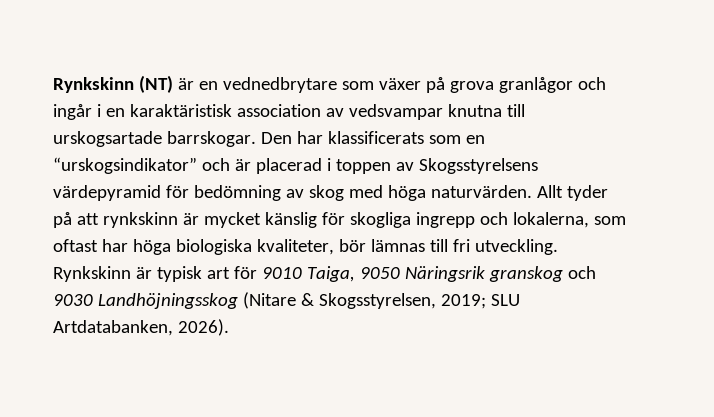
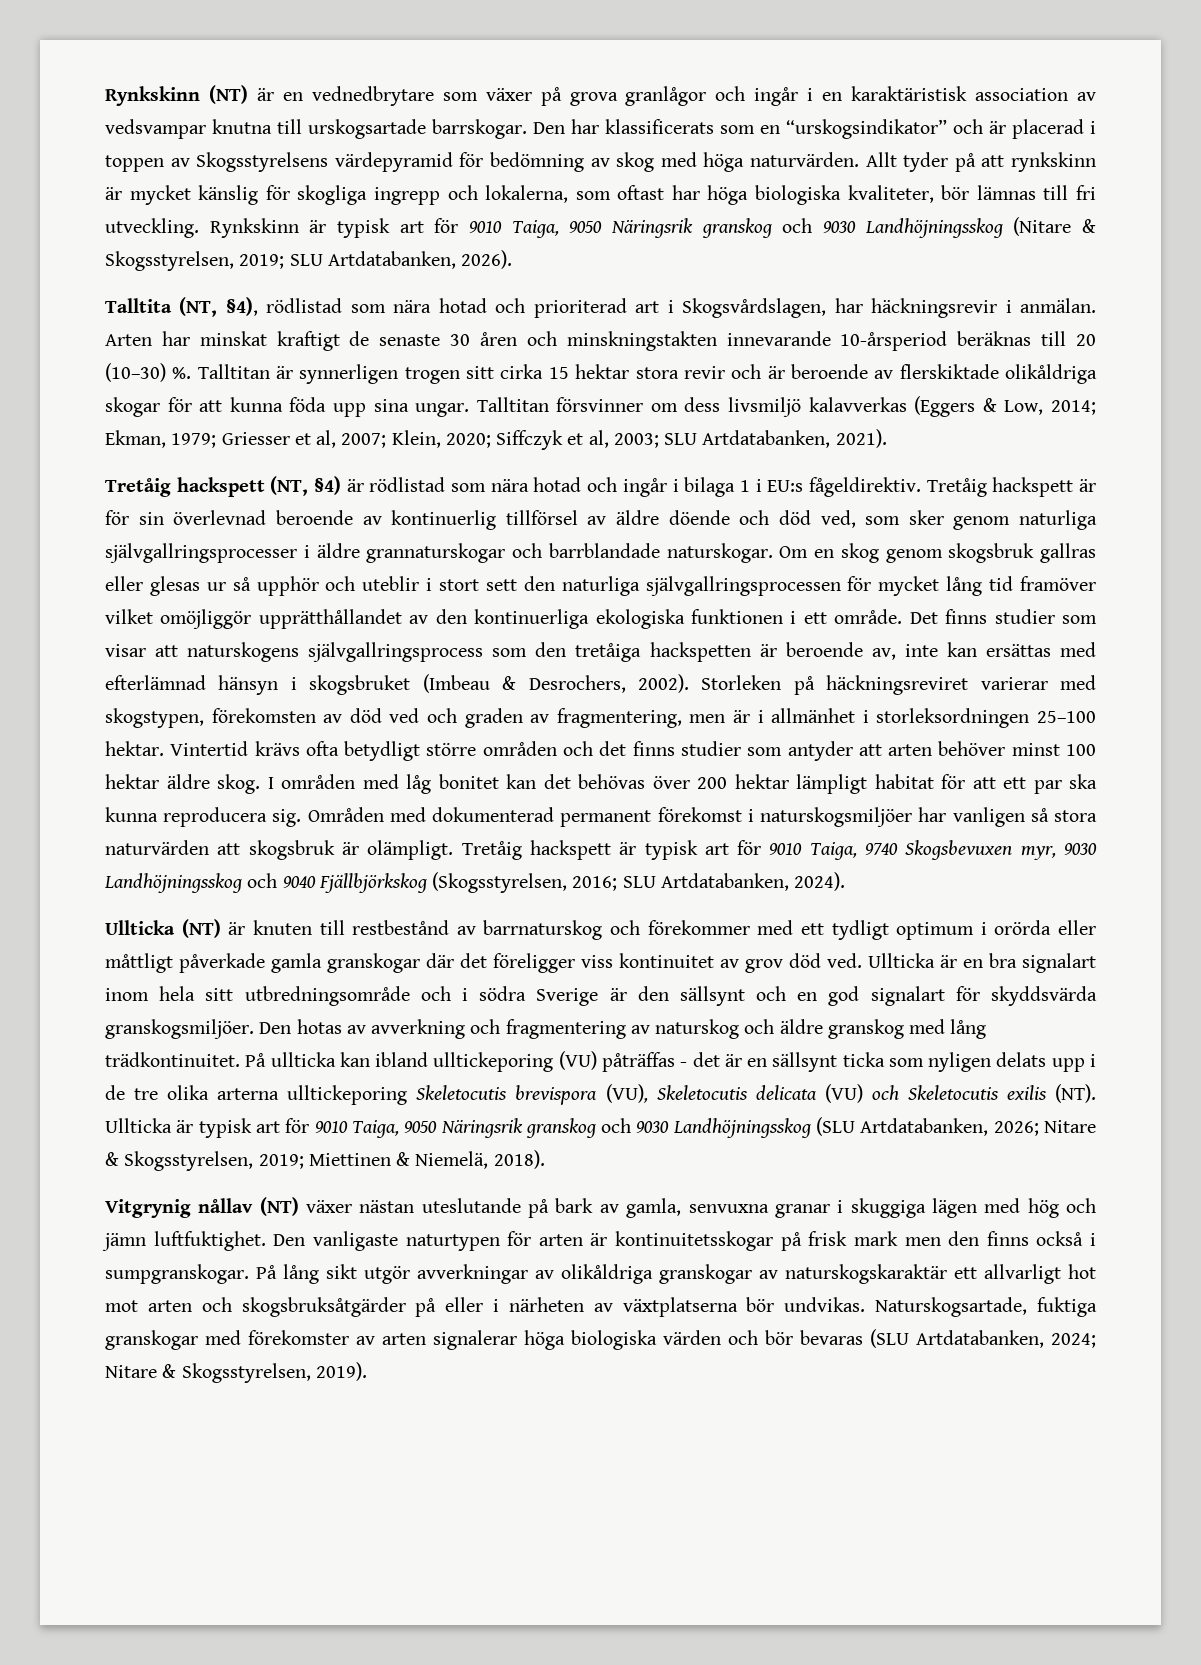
(229, 327) none -> [105,297,1096,318] [105,331,1096,351] [105,363,1098,384] [105,396,1097,417] [105,429,887,450] [105,476,1097,497] [105,510,1097,530] [105,543,1096,563] [105,576,1096,596] [105,609,1098,629] [105,642,1096,662] [105,674,1096,695] [105,708,1097,728] [105,741,1096,761] [105,774,1097,794] [105,807,1098,827] [105,840,1097,860] [104,872,846,893] [105,919,1096,940] [105,953,1096,973] [105,986,1097,1006] [105,1019,987,1039] [105,1051,1097,1072] [105,1084,1096,1105] [105,1117,1096,1138] [105,1150,545,1171] [105,1197,1097,1218] [102,1231,1096,1251] [105,1264,1096,1284] [105,1297,1097,1317] [105,1329,1096,1350] [105,1362,367,1383] // Talltita (NT, §4), rödlistad som nära hotad och prioriterad art i Skogsvårdslagen, har häckningsrevir i anmälan. Arten har minskat kraftigt de senaste 30 åren och minskningstakten innevarande 10-årsperiod beräknas till 20 (10–30) %. Talltitan är synnerligen trogen sitt cirka 15 hektar stora revir och är beroende av flerskiktade olikåldriga skogar för att kunna föda upp sina ungar. Talltitan försvinner om dess livsmiljö kalavverkas (Eggers & Low, 2014; Ekman, 1979; Griesser et al, 2007; Klein, 2020; Siffczyk et al, 2003; SLU Artdatabanken, 2021). // Tretåig hackspett (NT, §4) är rödlistad som nära hotad och ingår i bilaga 1 i EU:s fågeldirektiv. Tretåig hackspett är för sin överlevnad beroende av kontinuerlig tillförsel av äldre döende och död ved, som sker genom naturliga självgallringsprocesser i äldre grannaturskogar och barrblandade naturskogar. Om en skog genom skogsbruk gallras eller glesas ur så upphör och uteblir i stort sett den naturliga självgallringsprocessen för mycket lång tid framöver vilket omöjliggör upprätthållandet av den kontinuerliga ekologiska funktionen i ett område. Det finns studier som visar att naturskogens självgallringsprocess som den tretåiga hackspetten är beroende av, inte kan ersättas med efterlämnad hänsyn i skogsbruket (Imbeau & Desrochers, 2002). Storleken på häckningsreviret varierar med skogstypen, förekomsten av död ved och graden av fragmentering, men är i allmänhet i storleksordningen 25–100 hektar. Vintertid krävs ofta betydligt större områden och det finns studier som antyder att arten behöver minst 100 hektar äldre skog. I områden med låg bonitet kan det behövas över 200 hektar lämpligt habitat för att ett par ska kunna reproducera sig. Områden med dokumenterad permanent förekomst i naturskogsmiljöer har vanligen så stora naturvärden att skogsbruk är olämpligt. Tretåig hackspett är typisk art för 9010 Taiga, 9740 Skogsbevuxen myr, 9030 Landhöjningsskog och 9040 Fjällbjörkskog (Skogsstyrelsen, 2016; SLU Artdatabanken, 2024). // Ullticka (NT) är knuten till restbestånd av barrnaturskog och förekommer med ett tydligt optimum i orörda eller måttligt påverkade gamla granskogar där det föreligger viss kontinuitet av grov död ved. Ullticka är en bra signalart inom hela sitt utbredningsområde och i södra Sverige är den sällsynt och en god signalart för skyddsvärda granskogsmiljöer. Den hotas av avverkning och fragmentering av naturskog och äldre granskog med lång trädkontinuitet. På ullticka kan ibland ulltickeporing (VU) påträffas - det är en sällsynt ticka som nyligen delats upp i de tre olika arterna ulltickeporing Skeletocutis brevispora (VU), Skeletocutis delicata (VU) och Skeletocutis exilis (NT). Ullticka är typisk art för 9010 Taiga, 9050 Näringsrik granskog och 9030 Landhöjningsskog (SLU Artdatabanken, 2026; Nitare & Skogsstyrelsen, 2019; Miettinen & Niemelä, 2018). // Vitgrynig nållav (NT) växer nästan uteslutande på bark av gamla, senvuxna granar i skuggiga lägen med hög och jämn luftfuktighet. Den vanligaste naturtypen för arten är kontinuitetsskogar på frisk mark men den finns också i sumpgranskogar. På lång sikt utgör avverkningar av olikåldriga granskogar av naturskogskaraktär ett allvarligt hot mot arten och skogsbruksåtgärder på eller i närheten av växtplatserna bör undvikas. Naturskogsartade, fuktiga granskogar med förekomster av arten signalerar höga biologiska värden och bör bevaras (SLU Artdatabanken, 2024; Nitare & Skogsstyrelsen, 2019).

